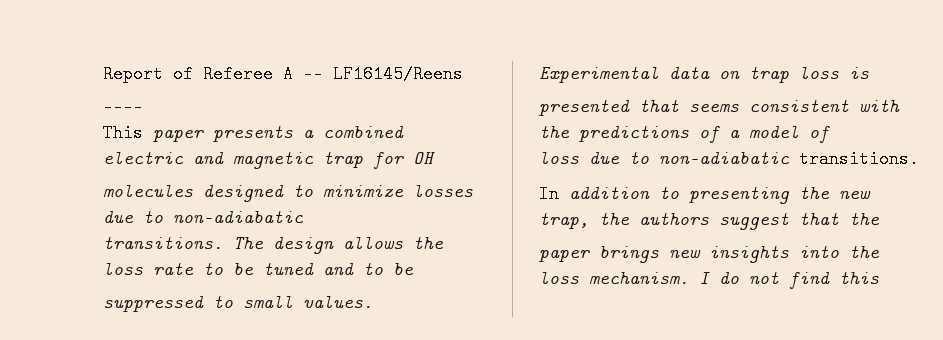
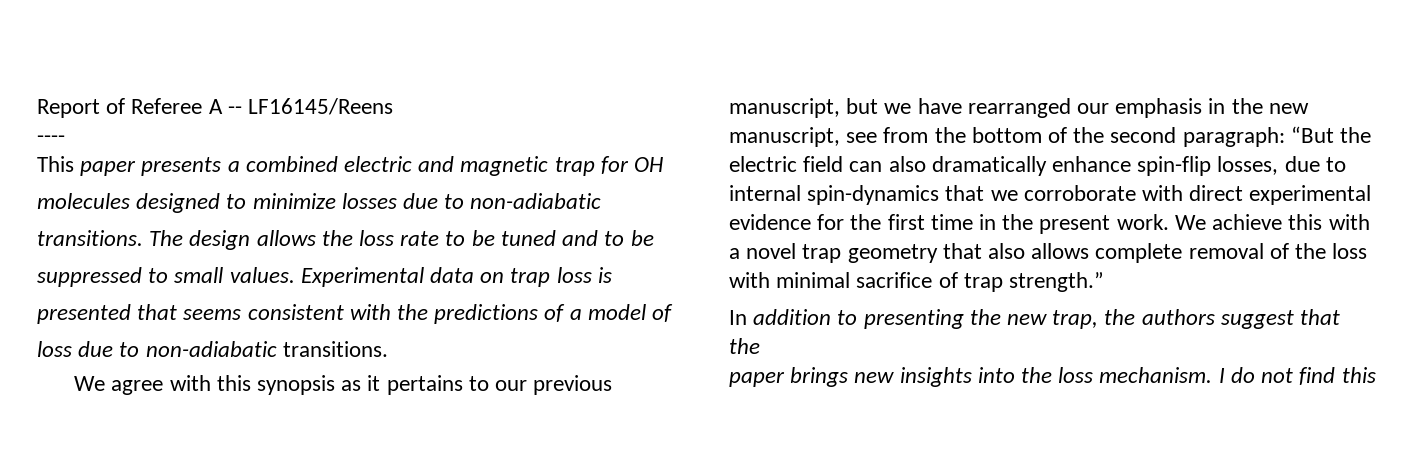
(919, 159) none -> [74,375,613,395] [729,98,1309,118] [729,126,1372,147] [729,156,1346,176] [729,185,1372,205] [729,214,1370,234] [729,243,1368,263] [729,272,1105,292] // We agree with this synopsis as it pertains to our previous manuscript, but we have rearranged our emphasis in the new manuscript, see from the bottom of the second paragraph: “But the electric field can also dramatically enhance spin-flip losses, due to internal spin-dynamics that we corroborate with direct experimental evidence for the first time in the present work. We achieve this with a novel trap geometry that also allows complete removal of the loss with minimal sacrifice of trap strength.”

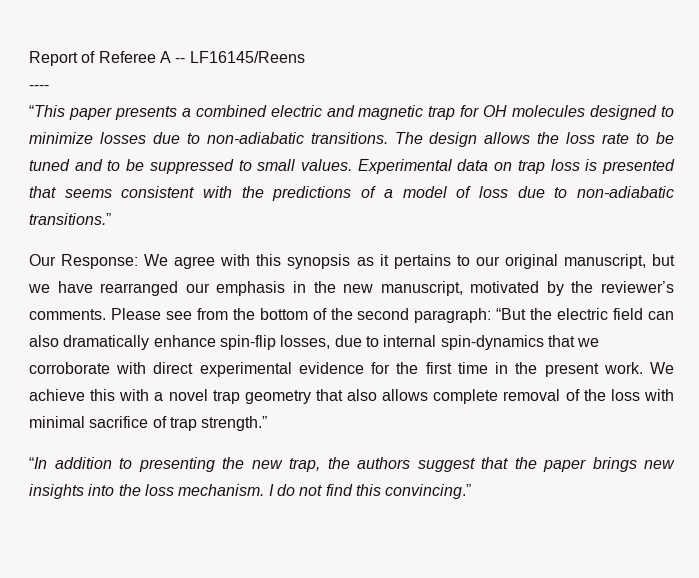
[37,156,74,172] This -> [29,105,65,117] “This
(664, 164) // -> (508, 111) none
(602, 201) // -> (304, 138) none
(654, 238) // -> (145, 165) none
(612, 275) // -> (598, 165) none
(674, 313) // -> (472, 192) none
[282,341,388,357] transitions. // -> [29,213,111,225] [29,254,139,269] transitions.” // Our Response:
[533,375,613,395] previous -> [504,254,558,269] original
(840, 137) none -> [470,281,674,296] [29,308,161,320] motivated by the reviewer’s comments. Please
[729,310,747,325] In -> [29,457,47,469] “In
(760, 346) // -> (537, 463) none
(1376, 375) none -> [385,484,472,499] convincing.”

